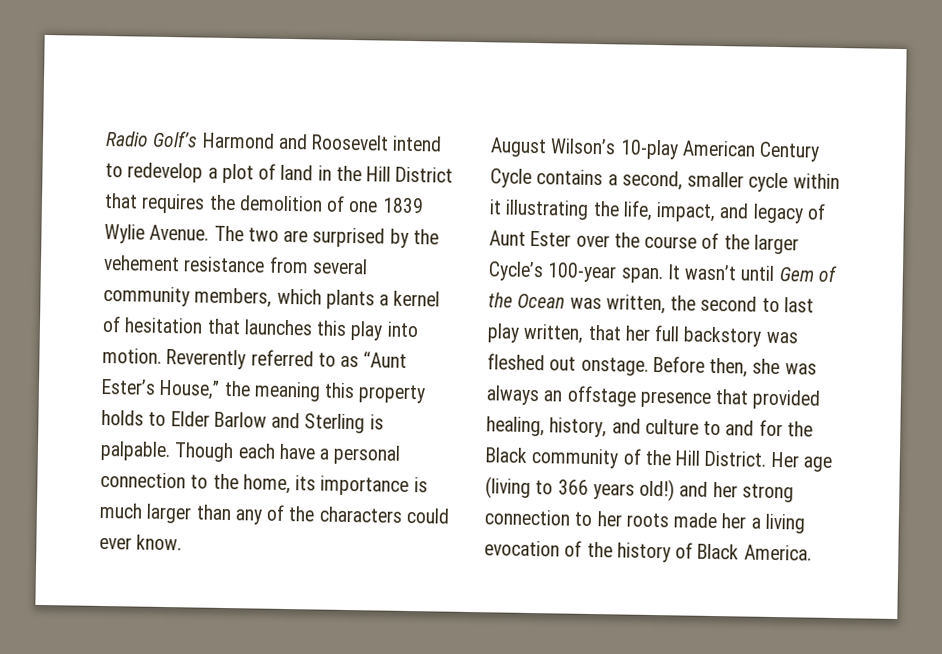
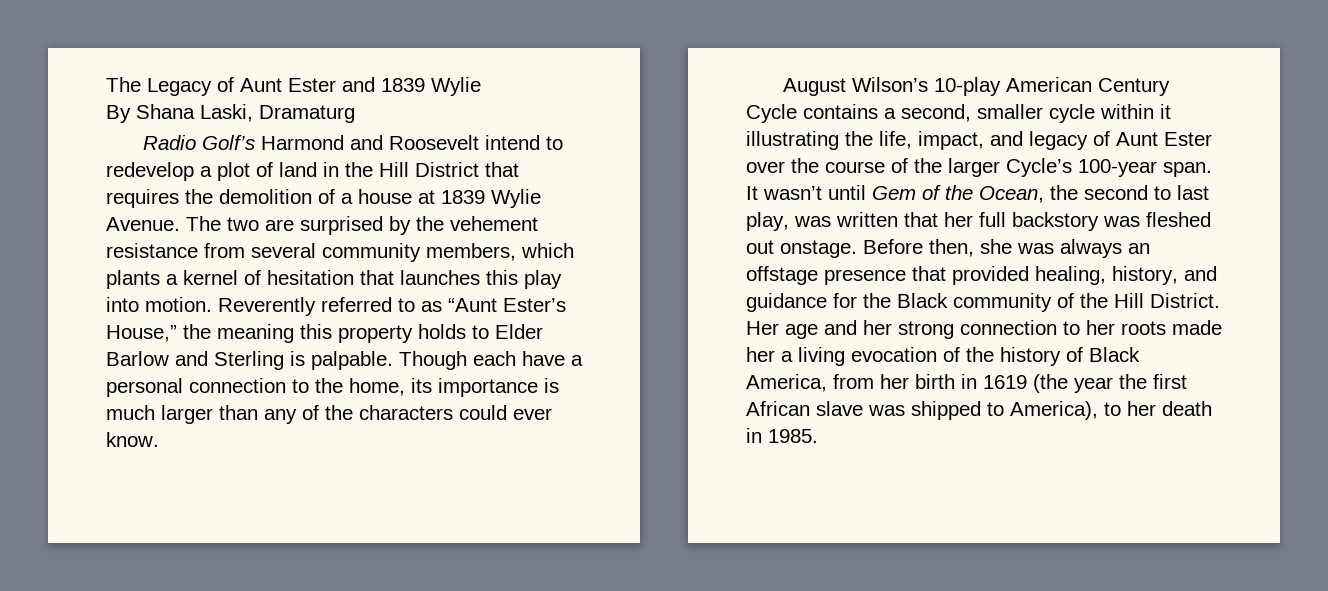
(105, 138) none -> [106,77,481,96] [106,104,355,123] The Legacy of Aunt Ester and 1839 Wylie // By Shana Laski, Dramaturg //
[348,200,379,213] one -> [341,189,435,204] a house at
[517,293,666,315] Ocean was written, -> [979,186,1044,203] Ocean,
[487,323,585,344] play written, -> [746,212,898,231] play, was written
[644,418,755,436] culture to and -> [746,293,827,312] guidance
[485,476,676,502] (living to 366 years old!) -> (818, 331) none
[743,544,812,561] America. -> [746,374,1187,393] [746,401,1212,420] [746,428,818,443] America, from her birth in 1619 (the year the first African slave was shipped to America), to her death in 1985.

